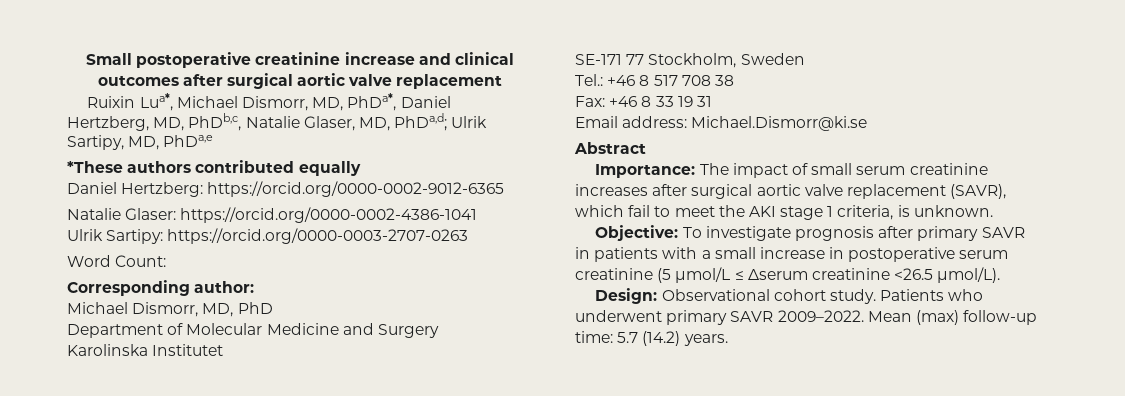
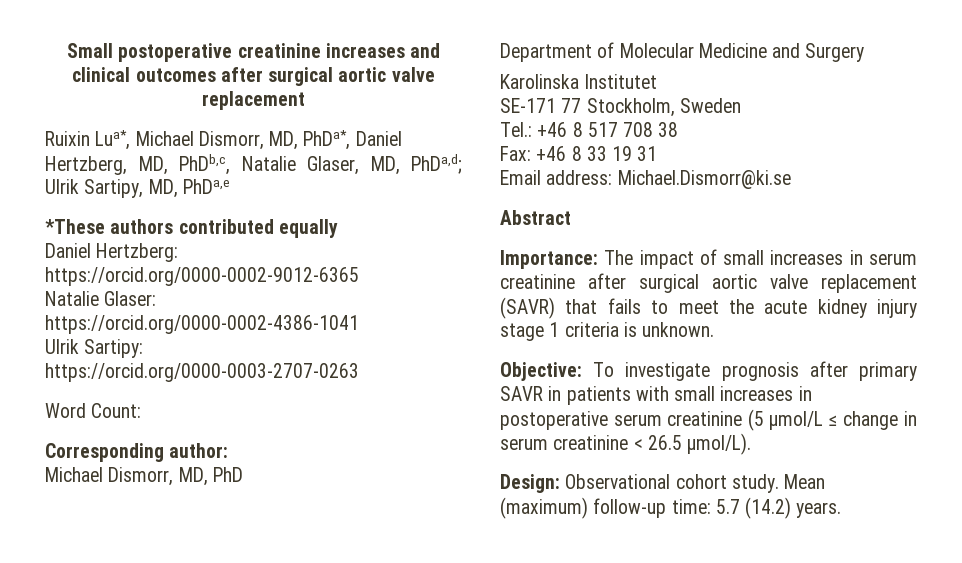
[344,52,415,65] increase -> [325,43,405,58] increases
[856,163,988,175] [575,184,1007,199] [575,205,776,217] serum creatinine increases after surgical aortic valve replacement (SAVR), which fail to meet the AKI -> [770,250,917,265] [500,273,917,293] [500,297,917,319] increases in serum creatinine after surgical aortic valve replacement (SAVR) that fails to meet the acute kidney injury
[837,205,894,220] criteria, -> [564,322,619,337] criteria
[701,247,825,259] a small increase -> [674,386,794,401] small increases
[747,268,934,280] Δserum creatinine <26.5 -> [843,411,917,430] [500,435,682,450] change in serum creatinine < 26.5
[880,289,984,301] [575,310,959,325] Patients who underwent primary SAVR 2009–2022. Mean (max) -> [784,474,826,489] [500,497,588,519] Mean (maximum)

